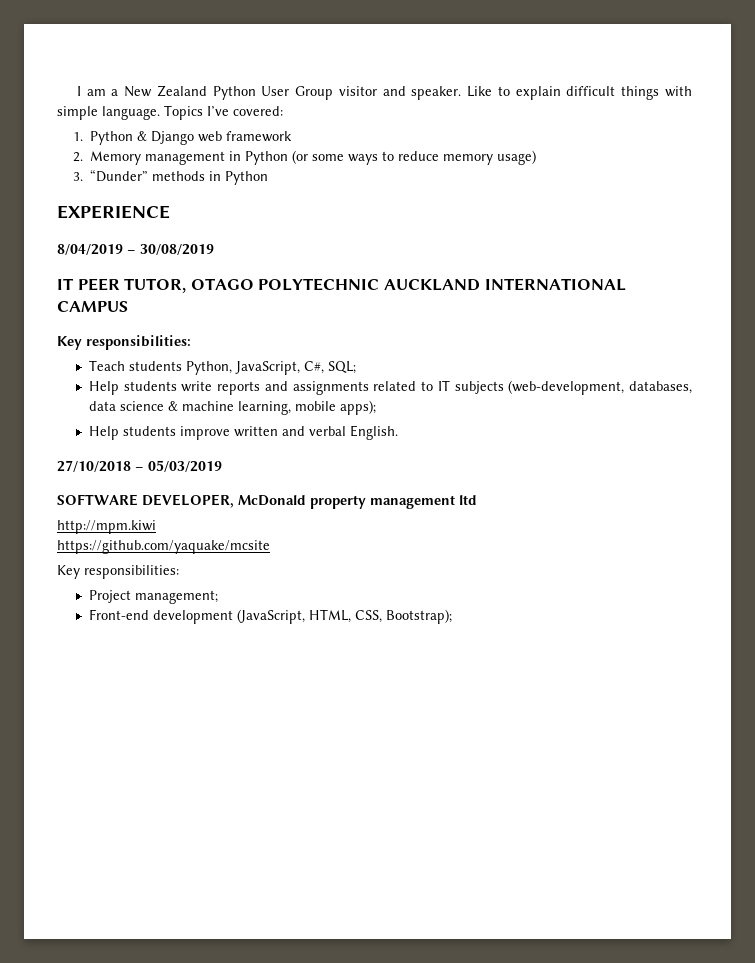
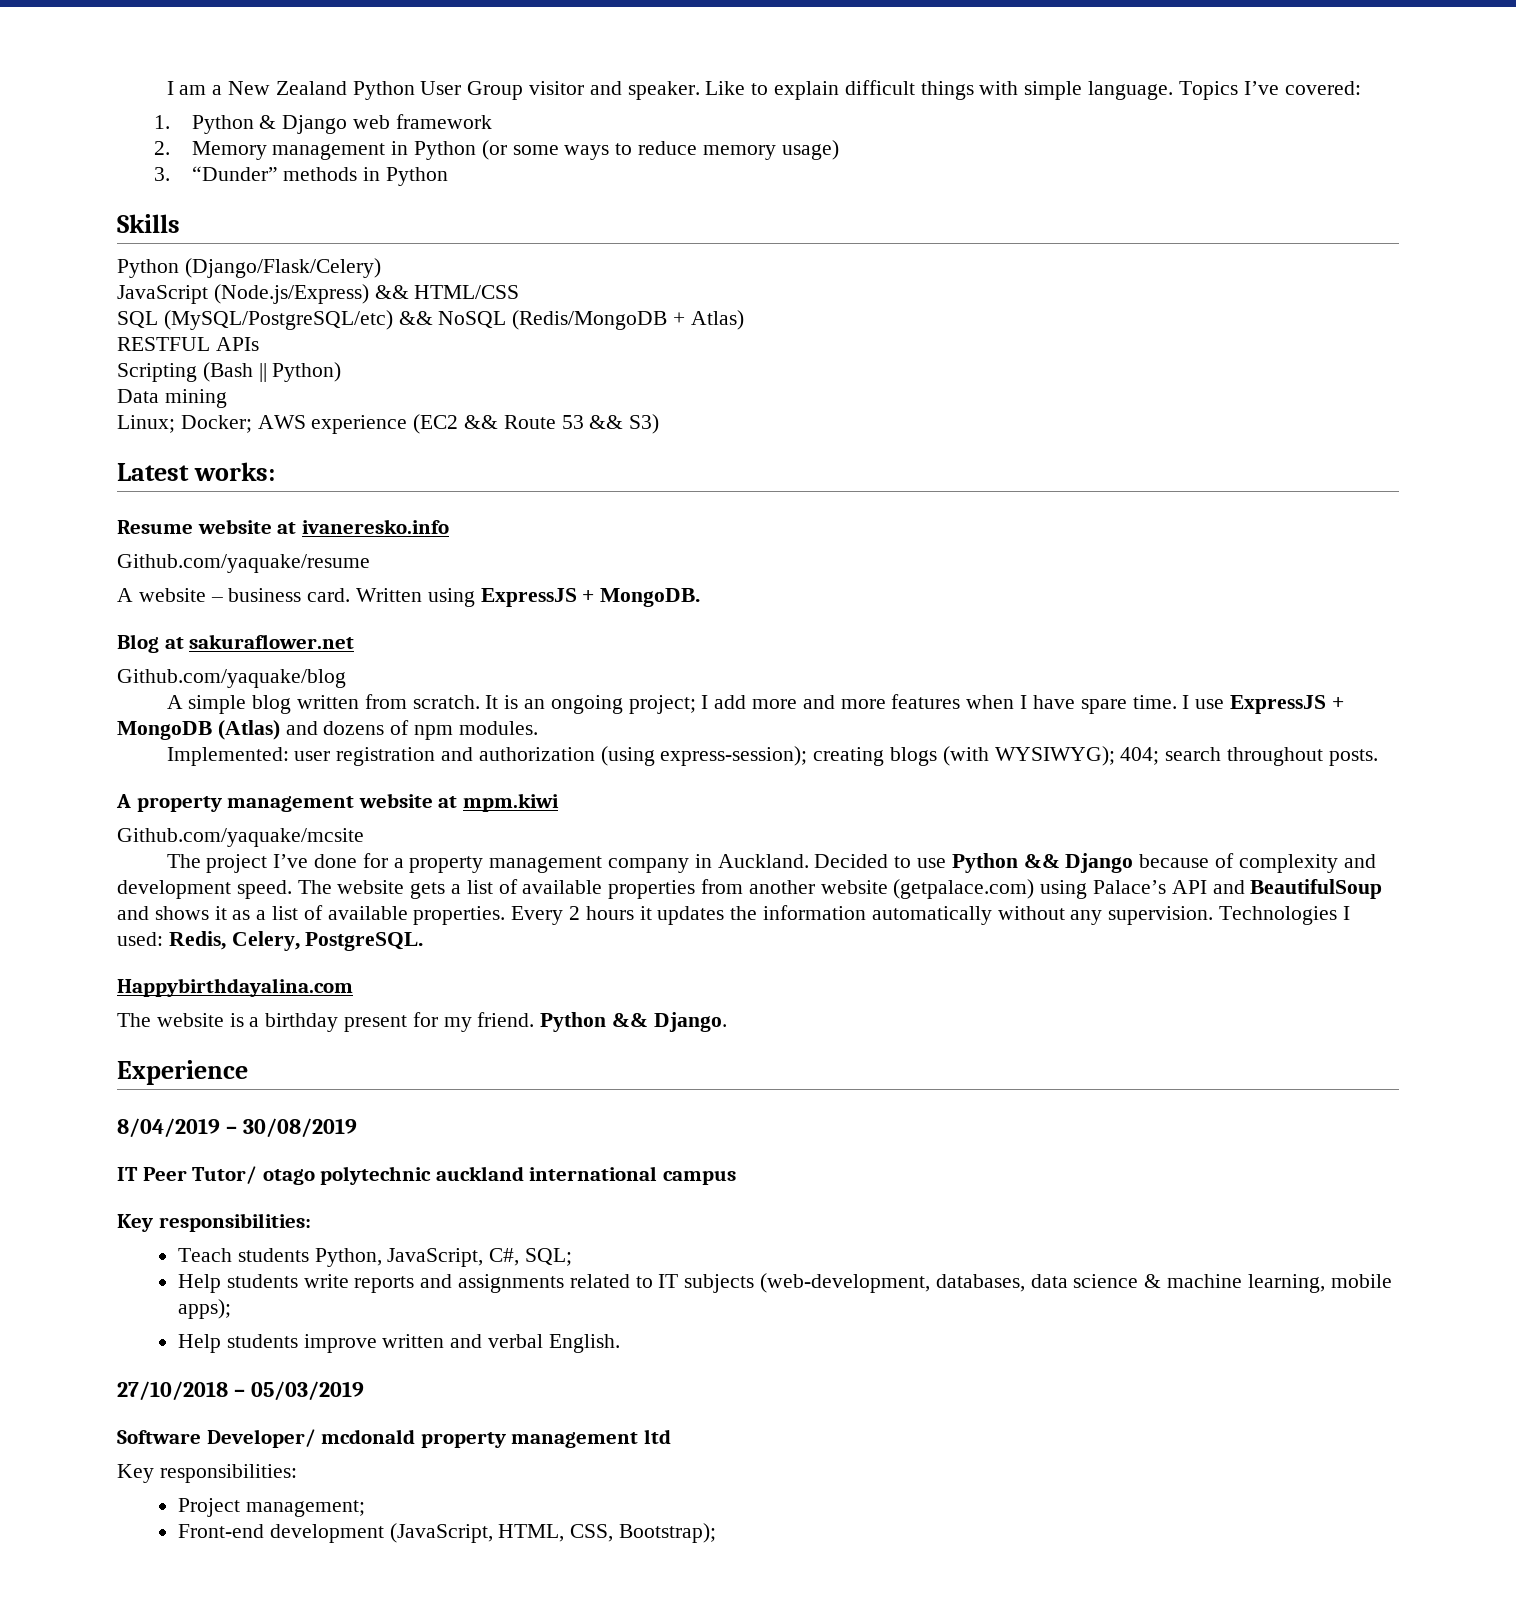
[57,205,170,219] [57,244,215,255] [57,278,626,293] [57,301,128,312] EXPERIENCE // 8/04/2019 – 30/08/2019 // IT PEER TUTOR, OTAGO POLYTECHNIC AUCKLAND INTERNATIONAL CAMPUS -> [117,214,180,233] [117,258,381,278] [117,284,520,304] [117,310,744,330] [117,337,259,351] [117,362,342,382] [117,389,227,408] [117,414,660,434] [117,462,276,481] [117,519,449,534] [117,554,370,573] [117,588,701,607] [117,634,355,653] [117,669,346,688] [166,694,1344,714] [117,720,538,740] [166,746,1378,766] [116,793,559,812] [117,828,364,847] [166,853,1376,873] [117,879,1383,899] [117,905,1350,925] [117,931,424,951] [117,978,353,997] [117,1012,727,1032] [117,1060,248,1085] [117,1118,357,1138] [117,1166,736,1185] Skills // Python (Django/Flask/Celery) // JavaScript (Node.js/Express) && HTML/CSS // SQL (MySQL/PostgreSQL/etc) && NoSQL (Redis/MongoDB + Atlas) // RESTFUL APIs // Scripting (Bash || Python) // Data mining // Linux; Docker; AWS experience (EC2 && Route 53 && S3) // Latest works: // Resume website at ivaneresko.info // Github.com/yaquake/resume // A website – business card. Written using ExpressJS + MongoDB. // Blog at sakuraflower.net // Github.com/yaquake/blog // A simple blog written from scratch. It is an ongoing project; I add more and more features when I have spare time. I use ExpressJS + MongoDB (Atlas) and dozens of npm modules. // Implemented: user registration and authorization (using express-session); creating blogs (with WYSIWYG); 404; search throughout posts. // A property management website at mpm.kiwi // Github.com/yaquake/mcsite // The project I’ve done for a property management company in Auckland. Decided to use Python && Django because of complexity and development speed. The website gets a list of available properties from another website (getpalace.com) using Palace’s API and BeautifulSoup and shows it as a list of available properties. Every 2 hours it updates the information automatically without any supervision. Technologies I used: Redis, Celery, PostgreSQL. // Happybirthdayalina.com // The website is a birthday present for my friend. Python && Django. // Experience // 8/04/2019 – 30/08/2019 // IT Peer Tutor/ otago polytechnic auckland international campus
[57,494,306,508] SOFTWARE DEVELOPER, McDonald -> [117,1429,416,1448] Software Developer/ mcdonald
[57,520,156,534] [57,540,270,554] // http://mpm.kiwi // https://github.com/yaquake/mcsite -> (671, 1436) none

